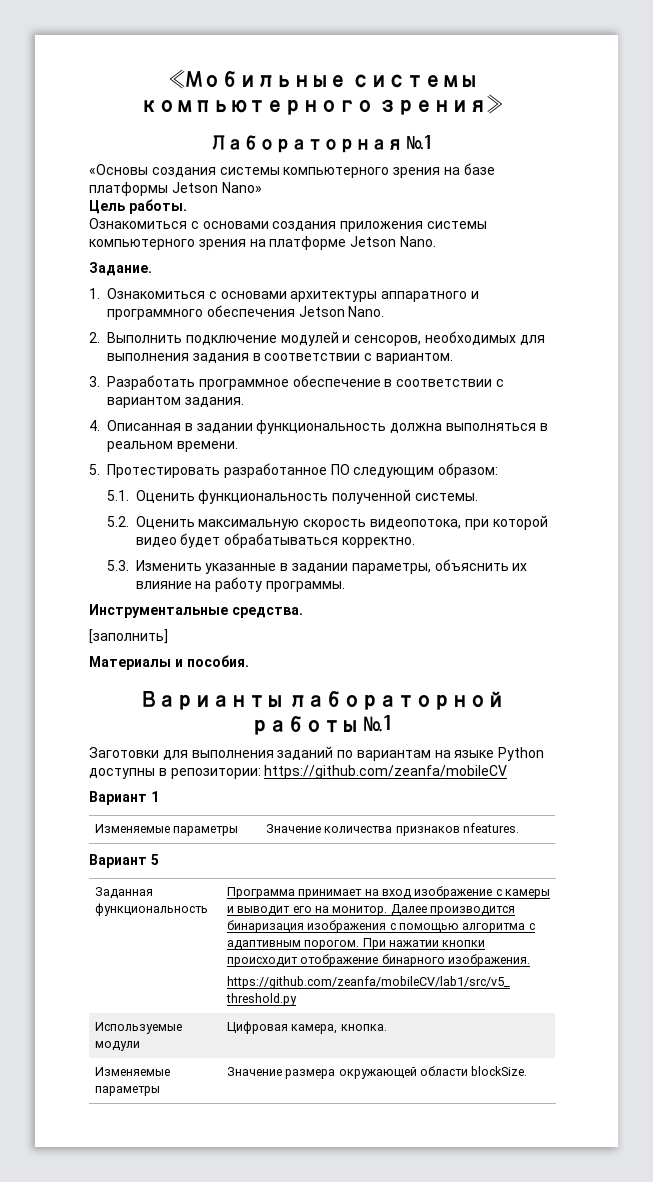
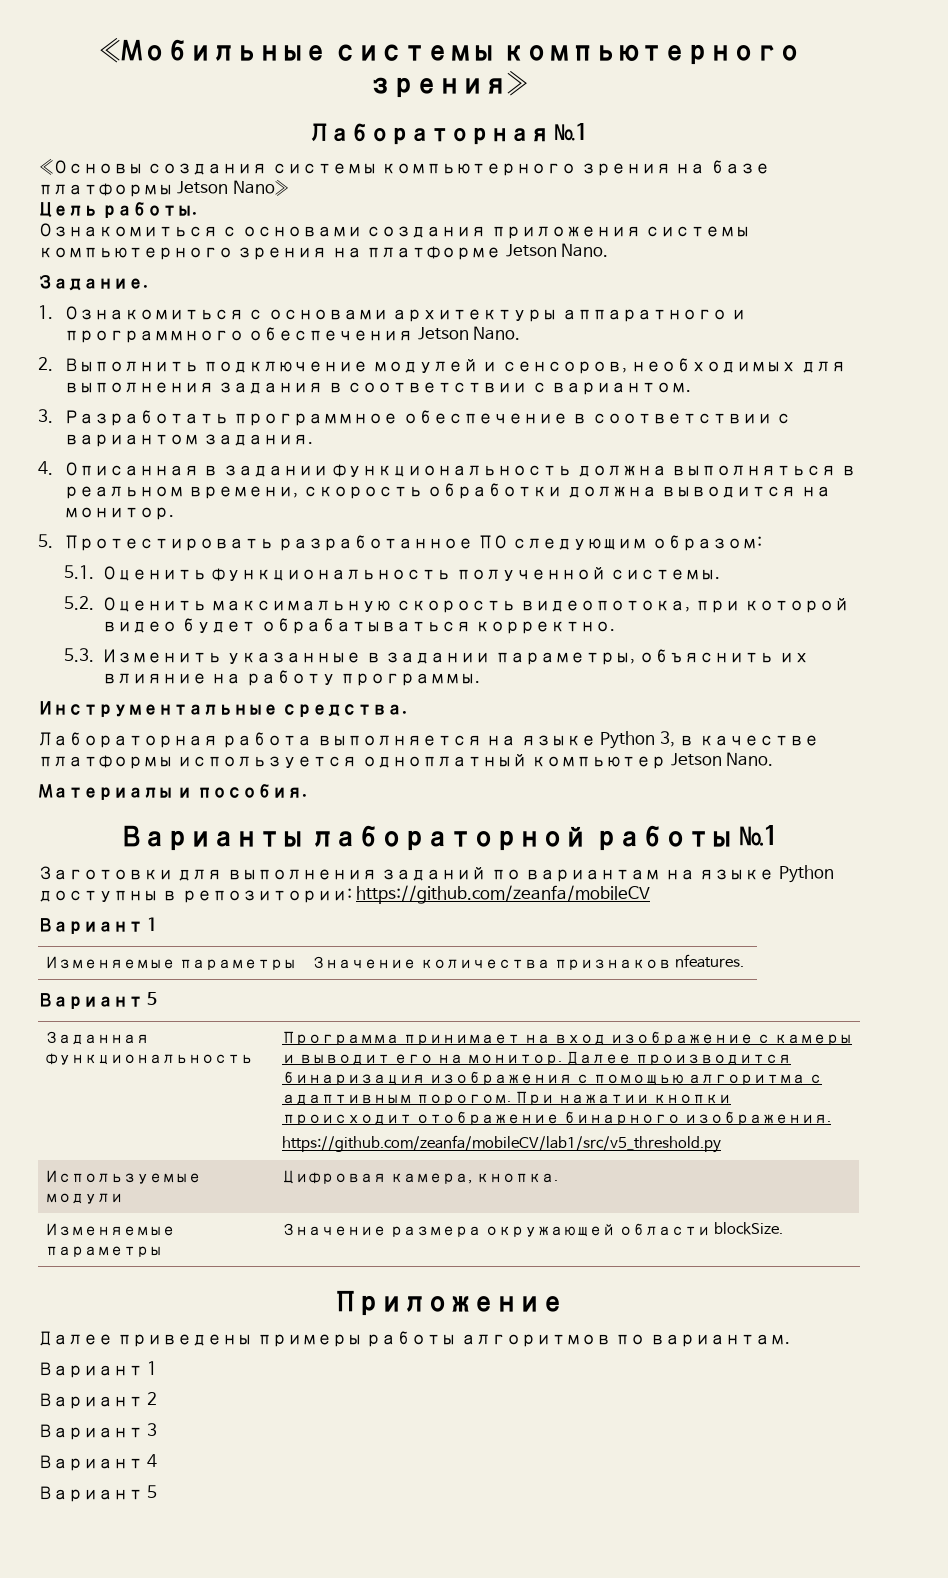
[176,441,238,452] времени. -> [188,483,831,499] [63,507,174,520] времени, скорость обработки должна выводится на монитор.
[89,629,168,644] [заполнить] -> [38,731,819,749] [38,752,774,769] Лабораторная работа выполняется на языке Python 3, в качестве платформы используется одноплатный компьютер Jetson Nano.
(528, 1071) none -> [334,1290,564,1316] [38,1331,790,1347] [38,1361,158,1378] [38,1392,158,1409] [38,1423,158,1440] [38,1454,158,1471] [38,1485,158,1502] // Приложение // Далее приведены примеры работы алгоритмов по вариантам. // Вариант 1 // Вариант 2 // Вариант 3 // Вариант 4 // Вариант 5

